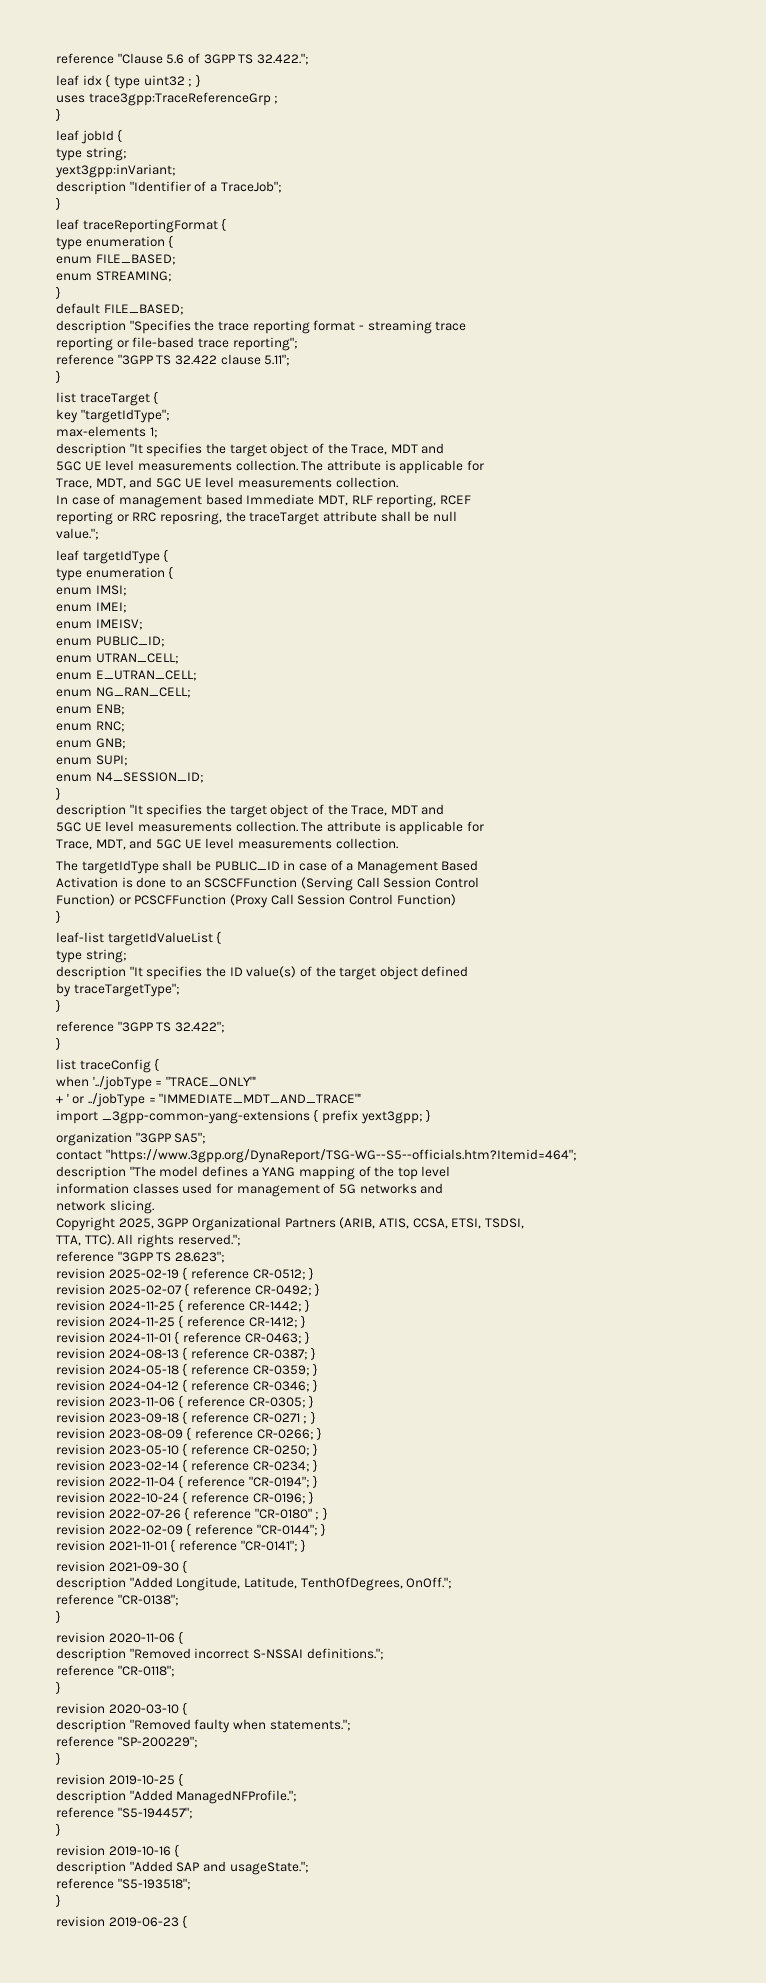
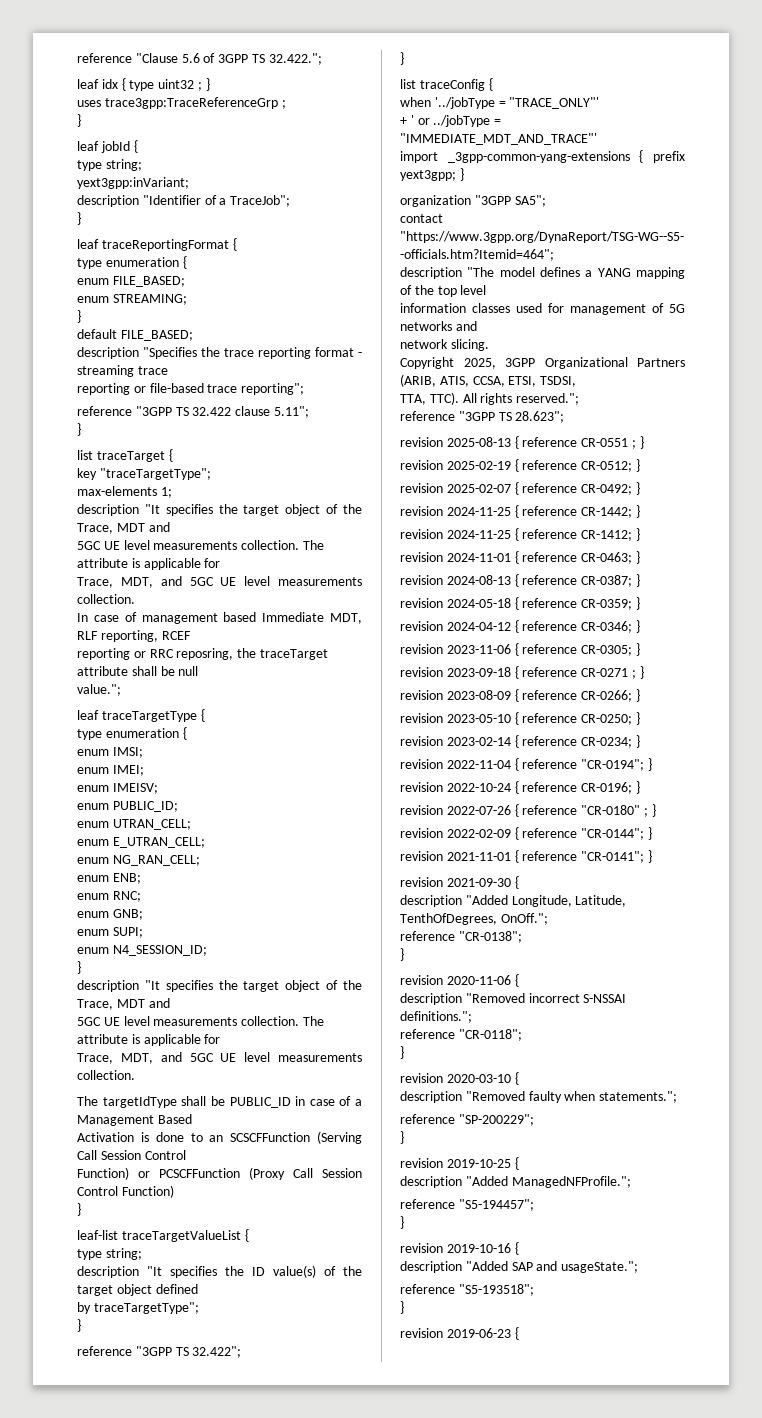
[80,409,170,423] "targetIdType"; -> [99,468,211,480] "traceTargetType";
[82,550,160,564] targetIdType -> [101,711,197,722] traceTargetType
[107,932,213,946] targetIdValueList -> [121,1230,241,1242] traceTargetValueList
(225, 1257) none -> [400,436,644,449] // revision 2025-08-13 { reference CR-0551 ; }

